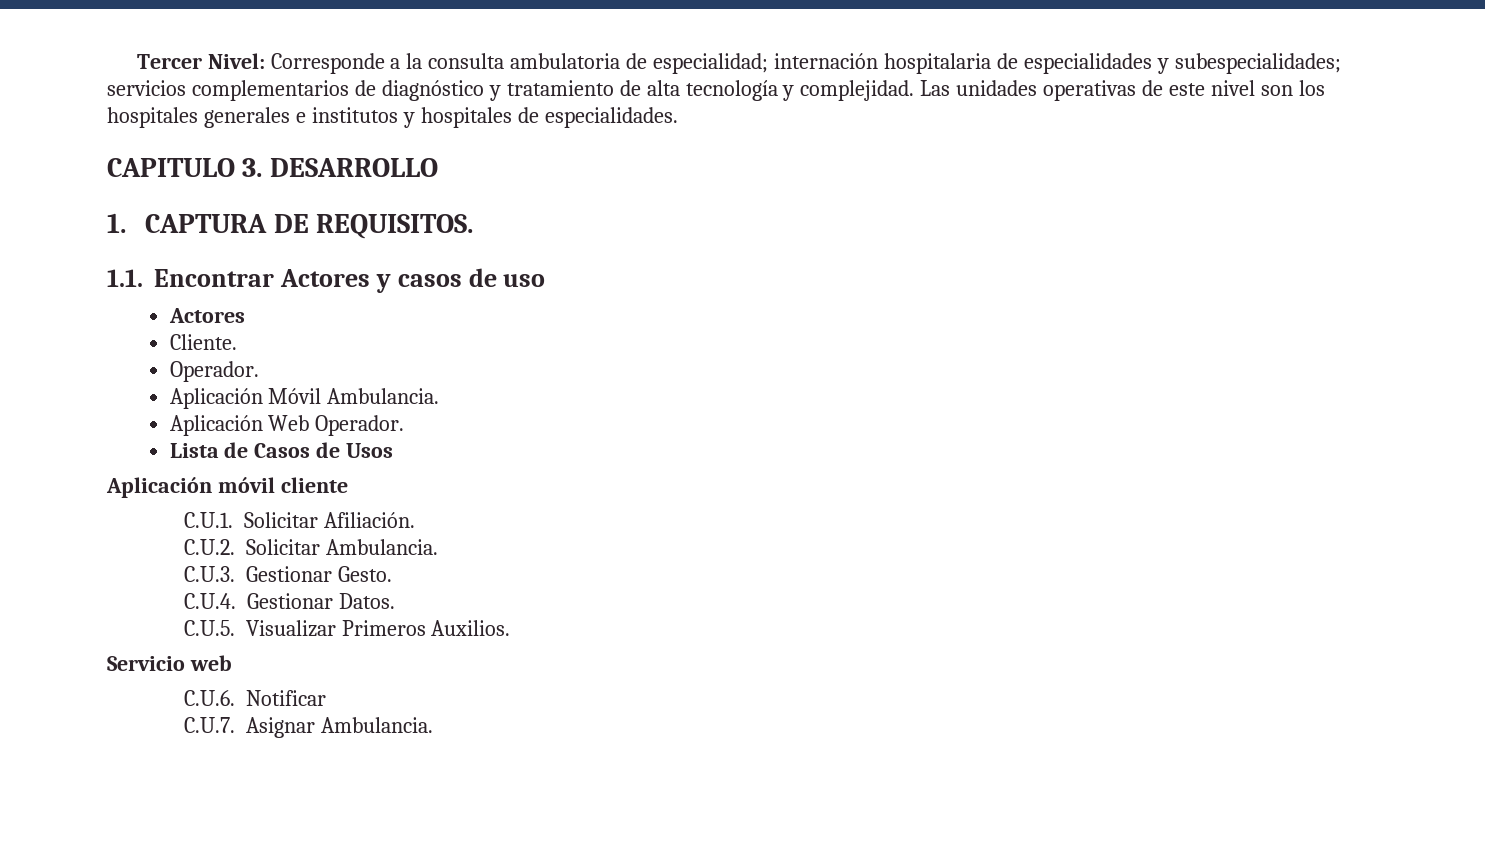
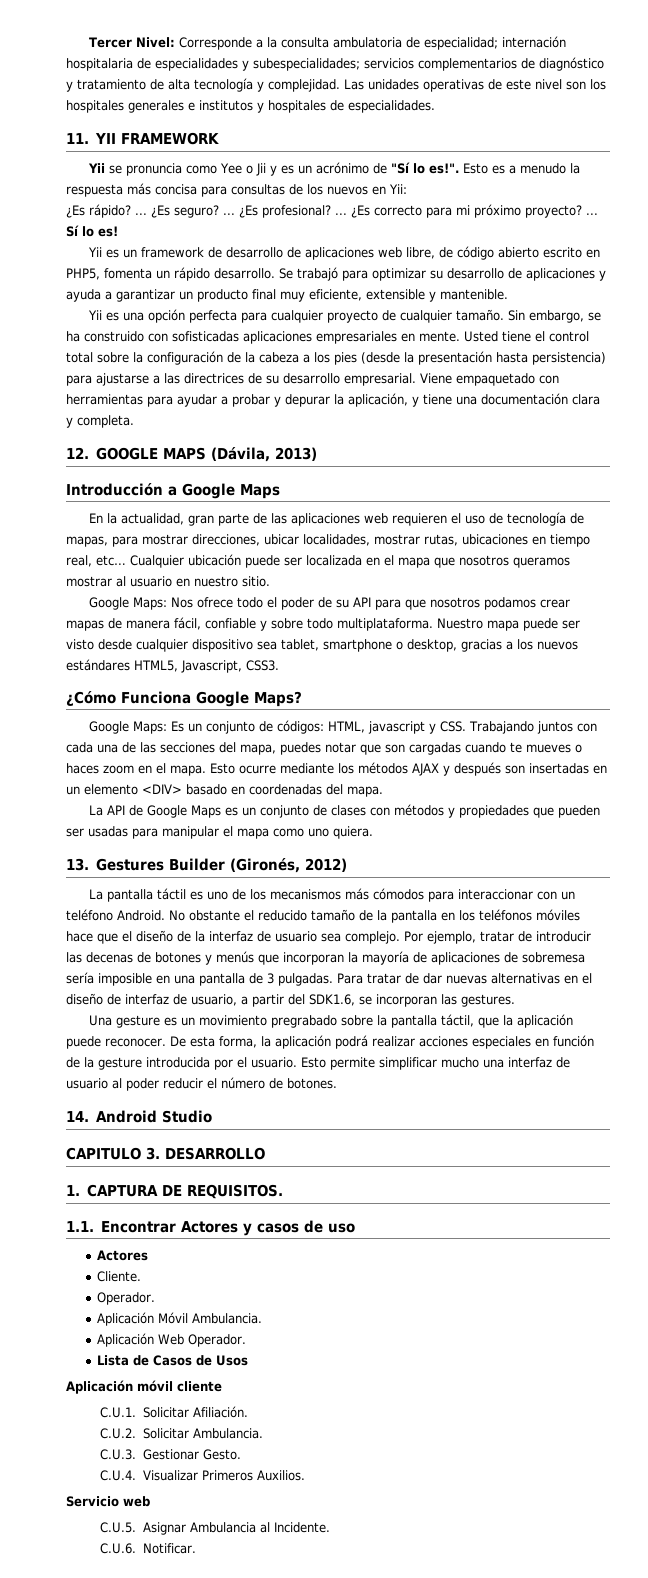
(678, 117) none -> [66,132,219,145] [88,162,581,176] [66,183,407,197] [66,204,598,218] [66,225,118,237] [88,246,601,260] [66,267,606,281] [66,289,508,302] [88,309,602,323] [66,331,589,344] [66,351,606,365] [66,373,559,386] [66,393,600,407] [66,415,134,428] [66,447,317,462] [66,483,280,499] [89,512,585,526] [66,534,590,547] [66,554,570,568] [66,576,270,587] [89,597,571,610] [66,617,580,631] [66,639,578,652] [66,659,279,673] [66,691,302,707] [89,720,598,734] [66,742,582,755] [66,762,607,776] [66,784,383,797] [89,804,601,818] [66,826,373,839] [66,858,347,873] [89,888,576,902] [66,909,580,923] [66,930,591,944] [66,951,585,965] [66,972,592,986] [66,993,515,1007] [89,1014,574,1028] [66,1035,594,1049] [66,1057,570,1070] [66,1077,337,1091] [66,1110,212,1123] // 11. YII FRAMEWORK // Yii se pronuncia como Yee o Jii y es un acrónimo de "Sí lo es!". Esto es a menudo la respuesta más concisa para consultas de los nuevos en Yii: // ¿Es rápido? ... ¿Es seguro? ... ¿Es profesional? ... ¿Es correcto para mi próximo proyecto? ... Sí lo es! // Yii es un framework de desarrollo de aplicaciones web libre, de código abierto escrito en PHP5, fomenta un rápido desarrollo. Se trabajó para optimizar su desarrollo de aplicaciones y ayuda a garantizar un producto final muy eficiente, extensible y mantenible. // Yii es una opción perfecta para cualquier proyecto de cualquier tamaño. Sin embargo, se ha construido con sofisticadas aplicaciones empresariales en mente. Usted tiene el control total sobre la configuración de la cabeza a los pies (desde la presentación hasta persistencia) para ajustarse a las directrices de su desarrollo empresarial. Viene empaquetado con herramientas para ayudar a probar y depurar la aplicación, y tiene una documentación clara y completa. // 12. GOOGLE MAPS (Dávila, 2013) // Introducción a Google Maps // En la actualidad, gran parte de las aplicaciones web requieren el uso de tecnología de mapas, para mostrar direcciones, ubicar localidades, mostrar rutas, ubicaciones en tiempo real, etc… Cualquier ubicación puede ser localizada en el mapa que nosotros queramos mostrar al usuario en nuestro sitio. // Google Maps: Nos ofrece todo el poder de su API para que nosotros podamos crear mapas de manera fácil, confiable y sobre todo multiplataforma. Nuestro mapa puede ser visto desde cualquier dispositivo sea tablet, smartphone o desktop, gracias a los nuevos estándares HTML5, Javascript, CSS3. // ¿Cómo Funciona Google Maps? // Google Maps: Es un conjunto de códigos: HTML, javascript y CSS. Trabajando juntos con cada una de las secciones del mapa, puedes notar que son cargadas cuando te mueves o haces zoom en el mapa. Esto ocurre mediante los métodos AJAX y después son insertadas en un elemento <DIV> basado en coordenadas del mapa. // La API de Google Maps es un conjunto de clases con métodos y propiedades que pueden ser usadas para manipular el mapa como uno quiera. // 13. Gestures Builder (Gironés, 2012) // La pantalla táctil es uno de los mecanismos más cómodos para interaccionar con un teléfono Android. No obstante el reducido tamaño de la pantalla en los teléfonos móviles hace que el diseño de la interfaz de usuario sea complejo. Por ejemplo, tratar de introducir las decenas de botones y menús que incorporan la mayoría de aplicaciones de sobremesa sería imposible en una pantalla de 3 pulgadas. Para tratar de dar nuevas alternativas en el diseño de interfaz de usuario, a partir del SDK1.6, se incorporan las gestures. // Una gesture es un movimiento pregrabado sobre la pantalla táctil, que la aplicación puede reconocer. De esta forma, la aplicación podrá realizar acciones especiales en función de la gesture introducida por el usuario. Esto permite simplificar mucho una interfaz de usuario al poder reducir el número de botones. // 14. Android Studio
[246,593,395,609] [183,620,235,636] Gestionar Datos. // C.U.5. -> (137, 1475) none
[183,690,326,706] [183,717,433,738] C.U.6. Notificar // C.U.7. Asignar Ambulancia. -> [100,1522,330,1535] [100,1543,196,1554] C.U.5. Asignar Ambulancia al Incidente. // C.U.6. Notificar.

